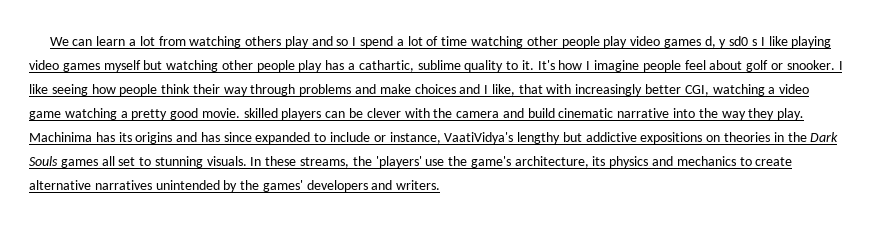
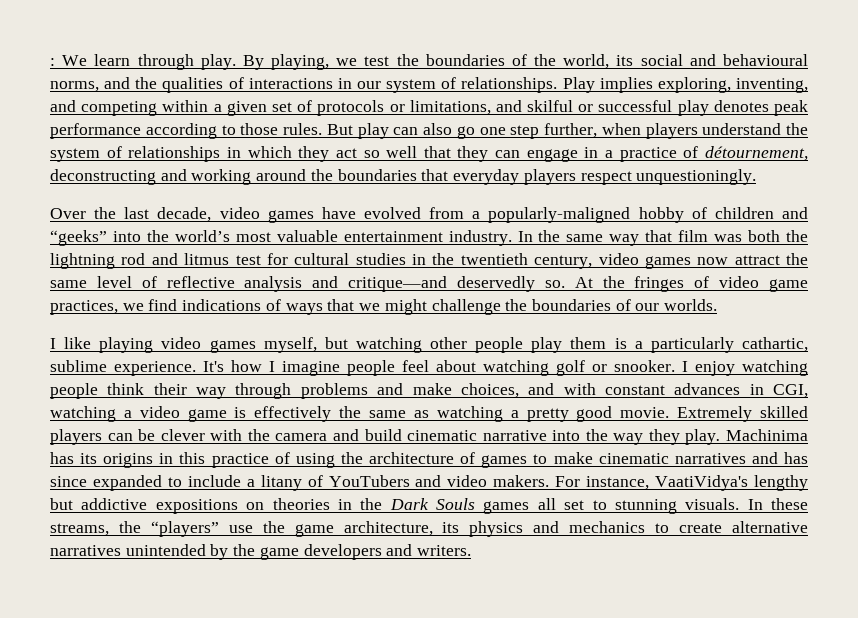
[49,36,757,48] We can learn a lot from watching others play and so I spend a lot of time watching other people play video games d, y sd0 s -> [50,54,808,70] [50,77,808,93] [50,100,808,116] [50,123,808,139] [50,146,808,162] [50,169,757,185] [50,207,808,223] [50,230,808,246] [50,253,808,269] [50,276,809,292] [50,299,718,315] : We learn through play. By playing, we test the boundaries of the world, its social and behavioural norms, and the qualities of interactions in our system of relationships. Play implies exploring, inventing, and competing within a given set of protocols or limitations, and skilful or successful play denotes peak performance according to those rules. But play can also go one step further, when players understand the system of relationships in which they act so well that they can engage in a practice of détournement, deconstructing and working around the boundaries that everyday players respect unquestioningly. // Over the last decade, video games have evolved from a popularly-maligned hobby of children and “geeks” into the world’s most valuable entertainment industry. In the same way that film was both the lightning rod and litmus test for cultural studies in the twentieth century, video games now attract the same level of reflective analysis and critique—and deservedly so. At the fringes of video game practices, we find indications of ways that we might challenge the boundaries of our worlds. //
[103,60,141,72] myself -> [263,337,317,353] myself,
[325,60,534,72] has a cathartic, sublime quality to it. -> [570,337,808,353] [50,360,196,376] them is a particularly cathartic, sublime experience.
(743, 65) none -> [483,360,549,376] watching
[29,84,116,96] like seeing how -> [695,360,808,376] enjoy watching
[414,84,682,96] choices and I like, that with increasingly better -> [460,383,764,398] choices, and with constant advances in
(61, 115) none -> [234,406,429,422] is effectively the same as
(240, 113) none -> [677,406,753,422] Extremely
(173, 138) none -> [159,452,746,468] in this practice of using the architecture of games to make cinematic narratives
[373,135,386,142] or -> [246,475,581,491] a litany of YouTubers and video makers. For
[375,156,422,168] 'players' -> [150,521,219,537] “players”
[470,156,511,168] game's -> [294,524,334,537] game
[262,180,303,192] games' -> [259,547,299,560] game

